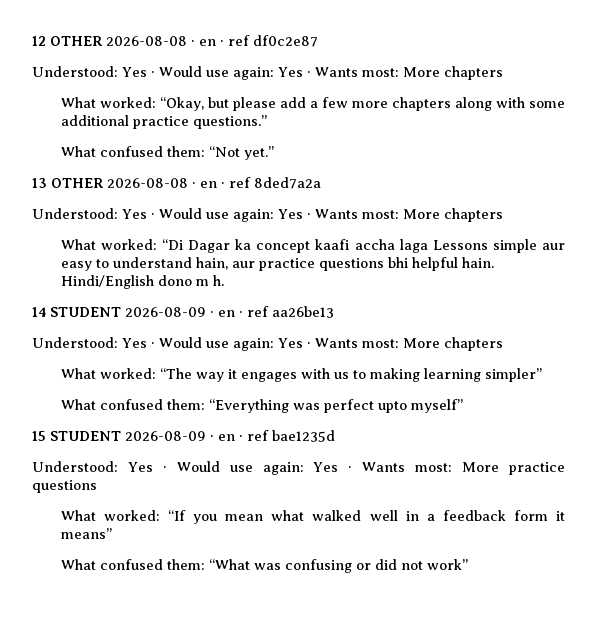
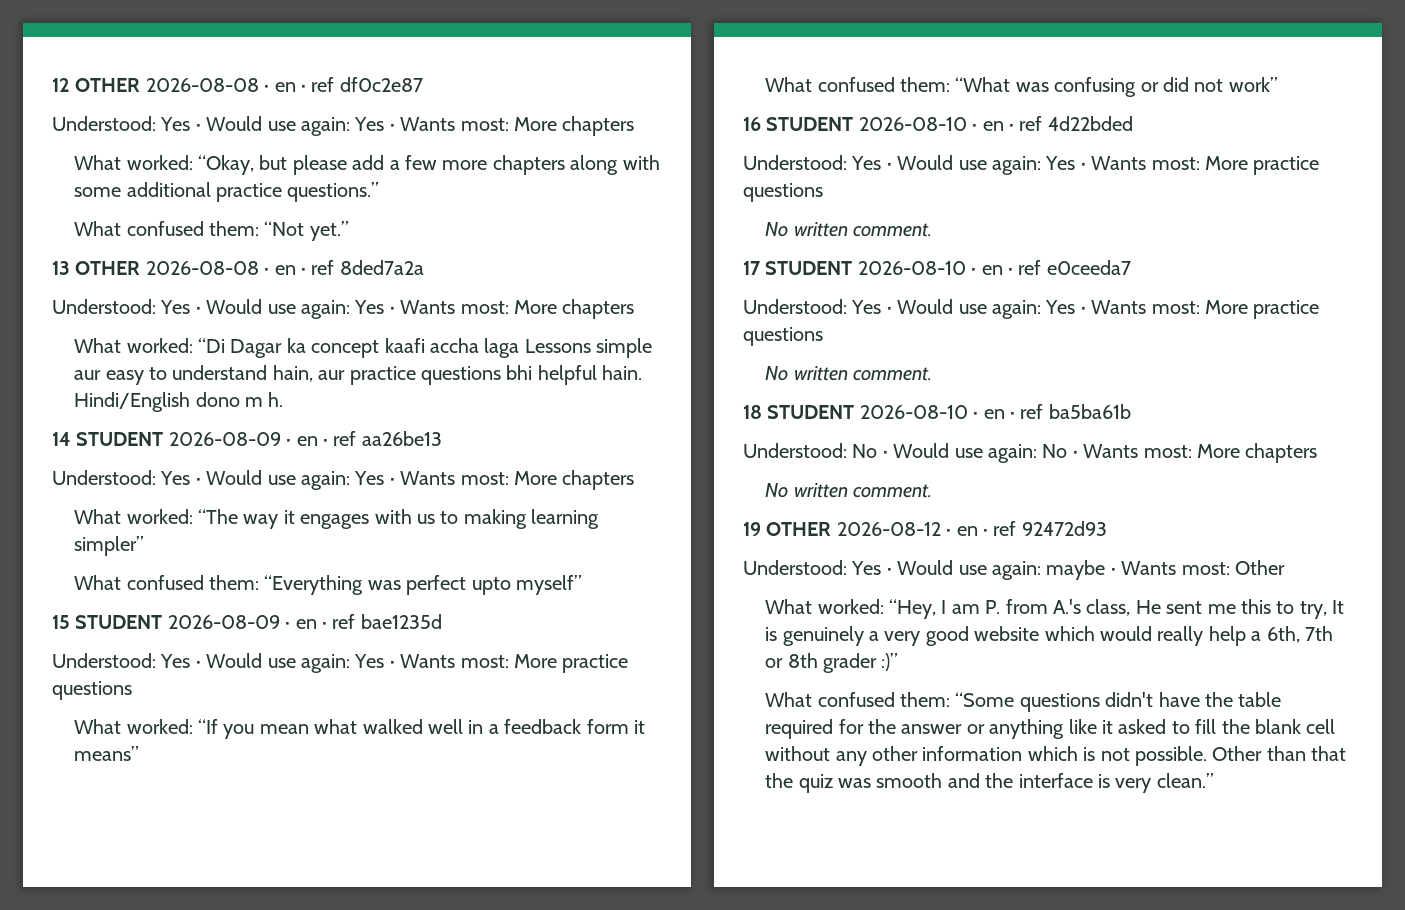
(468, 564) none -> [743,116,1133,131] [743,155,1320,175] [743,183,823,202] [765,222,933,237] [743,260,1131,275] [743,299,1320,319] [743,327,823,346] [765,366,933,381] [743,404,1131,419] [743,443,1318,463] [765,483,933,498] [743,521,1107,536] [743,560,1285,580] [765,599,1345,619] [765,626,1334,646] [765,653,899,673] [765,692,1282,712] [765,719,1336,739] [765,746,1347,766] [765,773,1214,793] // 16 STUDENT 2026-08-10 · en · ref 4d22bded // Understood: Yes · Would use again: Yes · Wants most: More practice questions // No written comment. // 17 STUDENT 2026-08-10 · en · ref e0ceeda7 // Understood: Yes · Would use again: Yes · Wants most: More practice questions // No written comment. // 18 STUDENT 2026-08-10 · en · ref ba5ba61b // Understood: No · Would use again: No · Wants most: More chapters // No written comment. // 19 OTHER 2026-08-12 · en · ref 92472d93 // Understood: Yes · Would use again: maybe · Wants most: Other // What worked: “Hey, I am P. from A.'s class, He sent me this to try, It is genuinely a very good website which would really help a 6th, 7th or 8th grader :)” // What confused them: “Some questions didn't have the table required for the answer or anything like it asked to fill the blank cell without any other information which is not possible. Other than that the quiz was smooth and the interface is very clean.”

